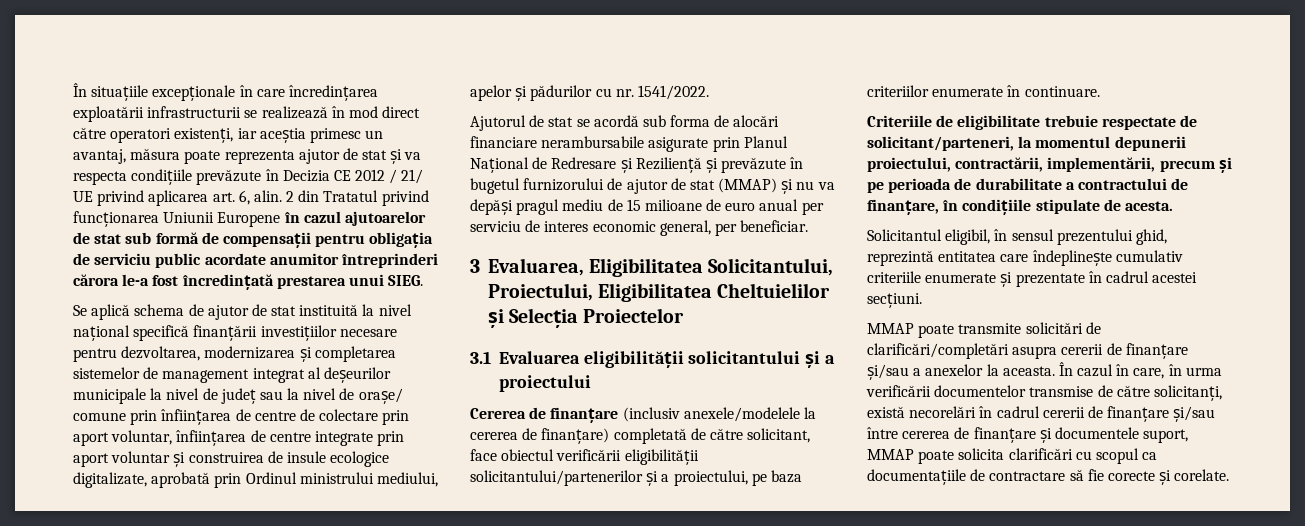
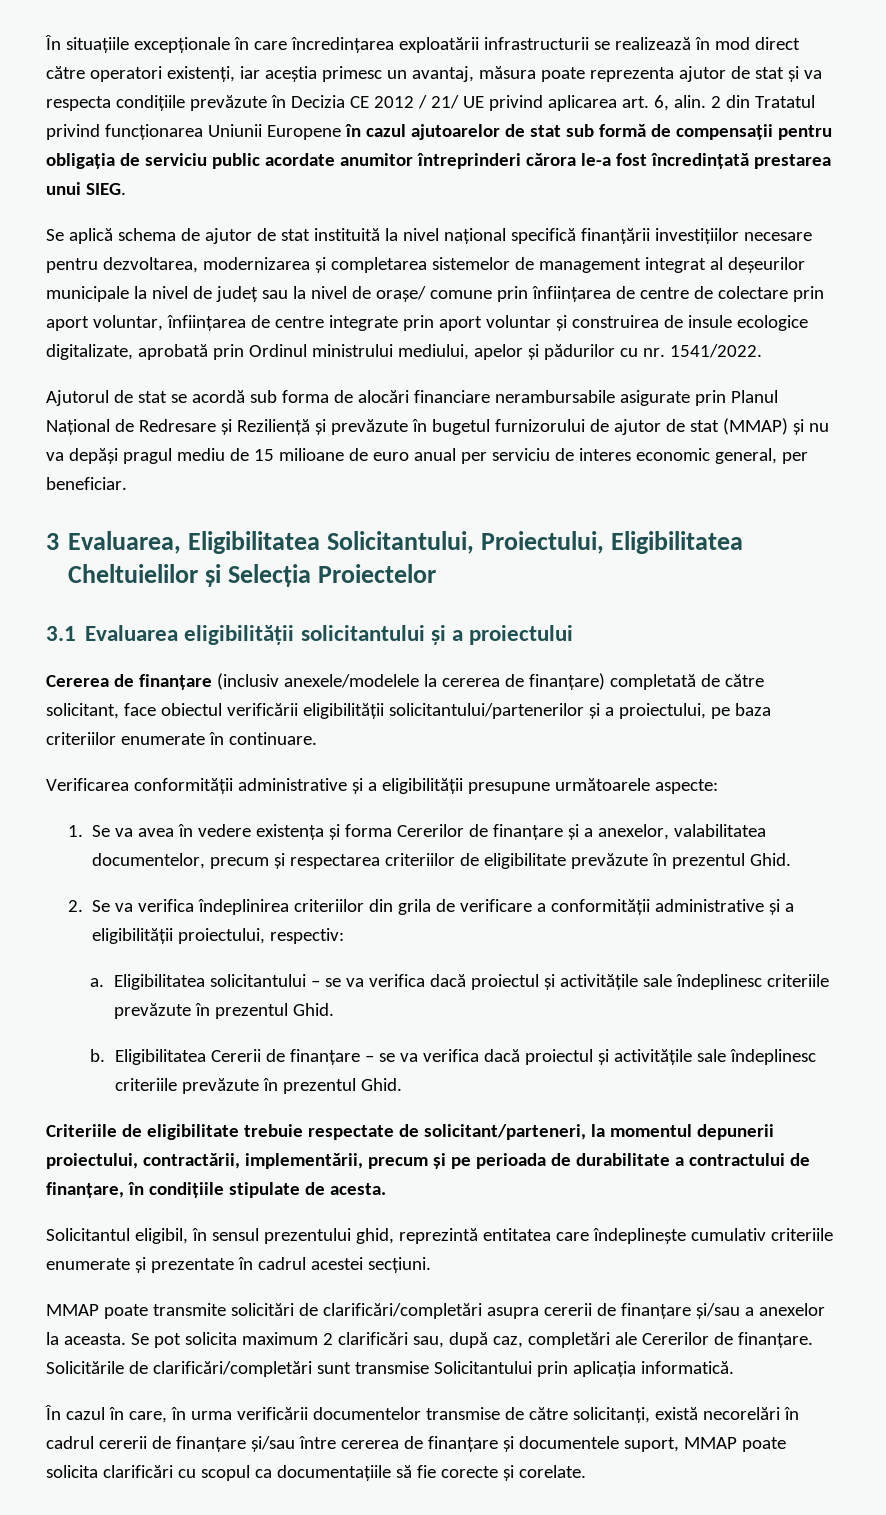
(1100, 91) none -> [46,778,718,794] [68,824,767,840] [92,853,792,869] [68,899,795,915] [92,928,345,944] [90,974,829,990] [113,1003,334,1019] [90,1049,816,1065] [114,1078,402,1094] // Verificarea conformității administrative și a eligibilității presupune următoarele aspecte: // 1. Se va avea în vedere existența și forma Cererilor de finanțare și a anexelor, valabilitatea documentelor, precum și respectarea criteriilor de eligibilitate prevăzute în prezentul Ghid. // 2. Se va verifica îndeplinirea criteriilor din grila de verificare a conformității administrative și a eligibilității proiectului, respectiv: // a. Eligibilitatea solicitantului – se va verifica dacă proiectul și activitățile sale îndeplinesc criteriile prevăzute în prezentul Ghid. // b. Eligibilitatea Cererii de finanțare – se va verifica dacă proiectul și activitățile sale îndeplinesc criteriile prevăzute în prezentul Ghid.
(1055, 371) none -> [130,1332,813,1348] [46,1361,734,1377] Se pot solicita maximum 2 clarificări sau, după caz, completări ale Cererilor de finanțare. Solicitările de clarificări/completări sunt transmise Solicitantului prin aplicația informatică. //
[970,469,1066,481] de contractare -> (391, 1473) none

